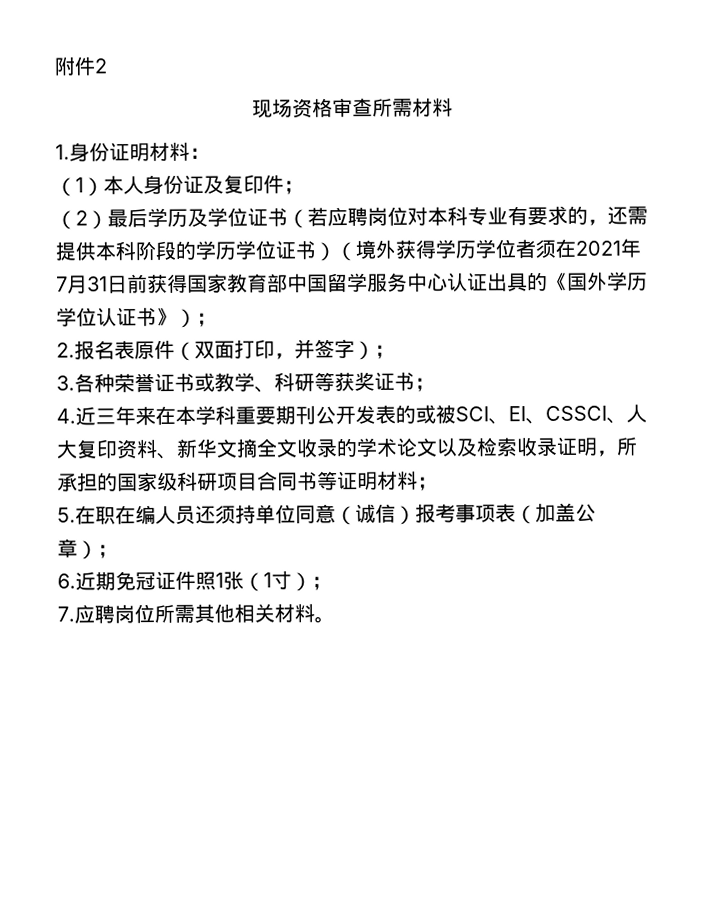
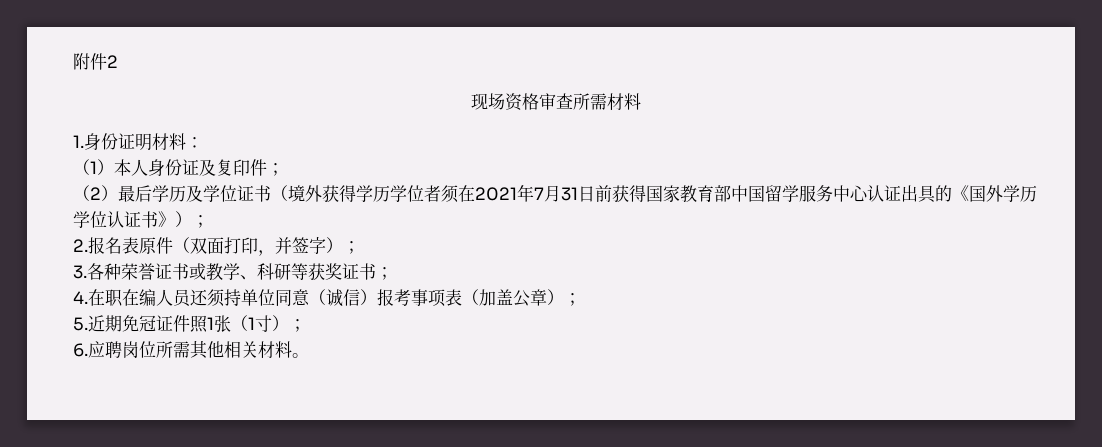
[307,205,648,227] [55,240,356,262] 若应聘岗位对本科专业有要求的，还需提供本科阶段的学历学位证书）（ -> (288, 193) none
[75,404,647,426] [56,436,638,460] [57,470,438,492] [57,507,76,523] 近三年来在本学科重要期刊公开发表的或被SCI、EI、CSSCI、人大复印资料、新华文摘全文收录的学术论文以及检索收录证明，所承担的国家级科研项目合同书等证明材料； // 5. -> (88, 297) none
[57,573,76,589] 6. -> [73,317,88,331] 5.
[57,606,75,622] 7. -> [73,343,88,357] 6.

